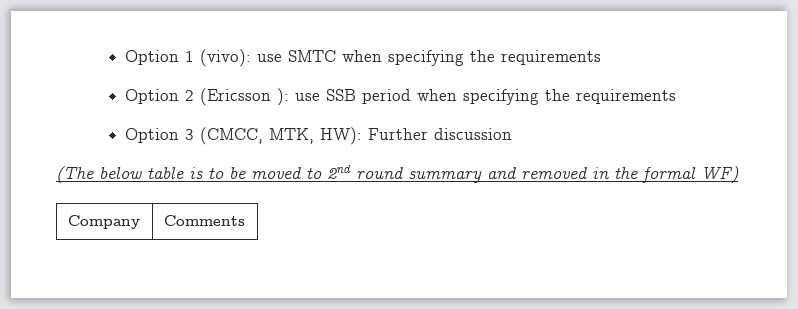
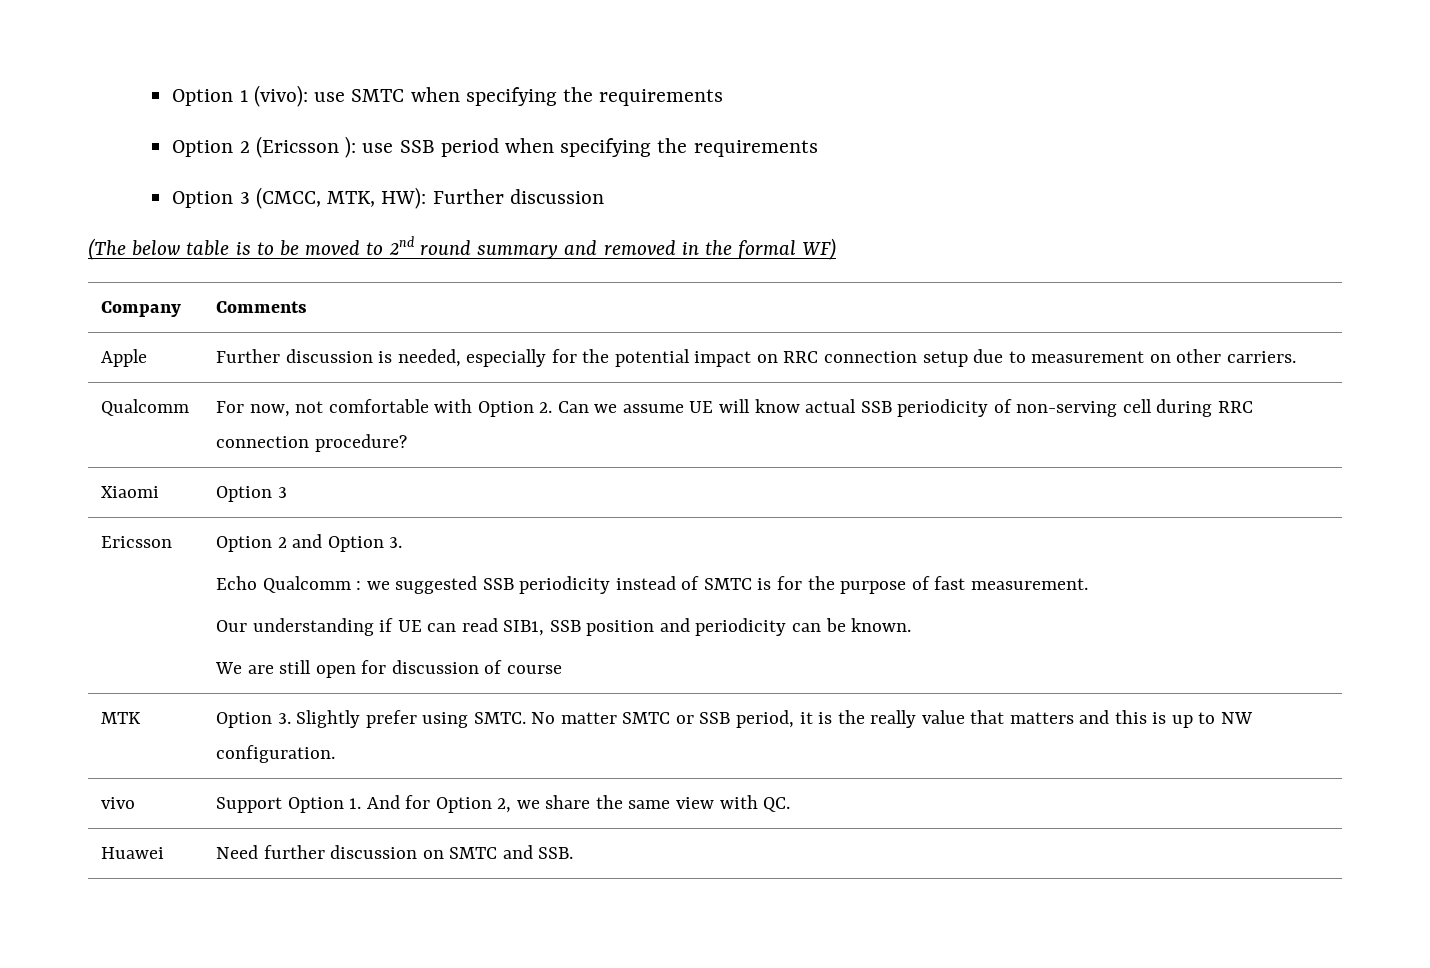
(245, 220) none -> [101,349,148,367] [216,349,1296,367] [101,399,190,416] [216,399,1253,417] [216,434,407,452] [101,486,160,498] [216,486,287,502] [101,536,173,548] [216,534,403,552] [216,576,1088,594] [216,618,912,636] [215,660,562,678] [101,712,142,724] [216,710,1253,728] [216,745,336,763] [101,797,136,809] [216,795,791,813] [101,847,165,859] [216,845,574,859] // Apple | Further discussion is needed, especially for the potential impact on RRC connection setup due to measurement on other carriers. // Qualcomm | For now, not comfortable with Option 2. Can we assume UE will know actual SSB periodicity of non-serving cell during RRC connection procedure? // Xiaomi | Option 3 // Ericsson | Option 2 and Option 3. // Echo Qualcomm : we suggested SSB periodicity instead of SMTC is for the purpose of fast measurement. // Our understanding if UE can read SIB1, SSB position and periodicity can be known. // We are still open for discussion of course // MTK | Option 3. Slightly prefer using SMTC. No matter SMTC or SSB period, it is the really value that matters and this is up to NW configuration. // vivo | Support Option 1. And for Option 2, we share the same view with QC. // Huawei | Need further discussion on SMTC and SSB.

